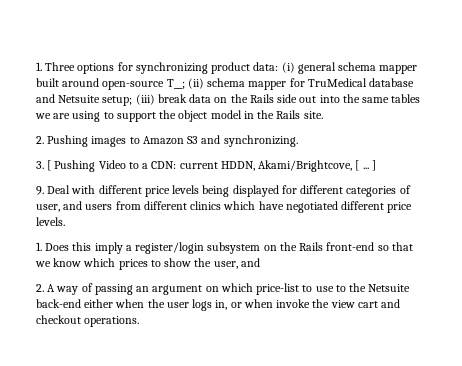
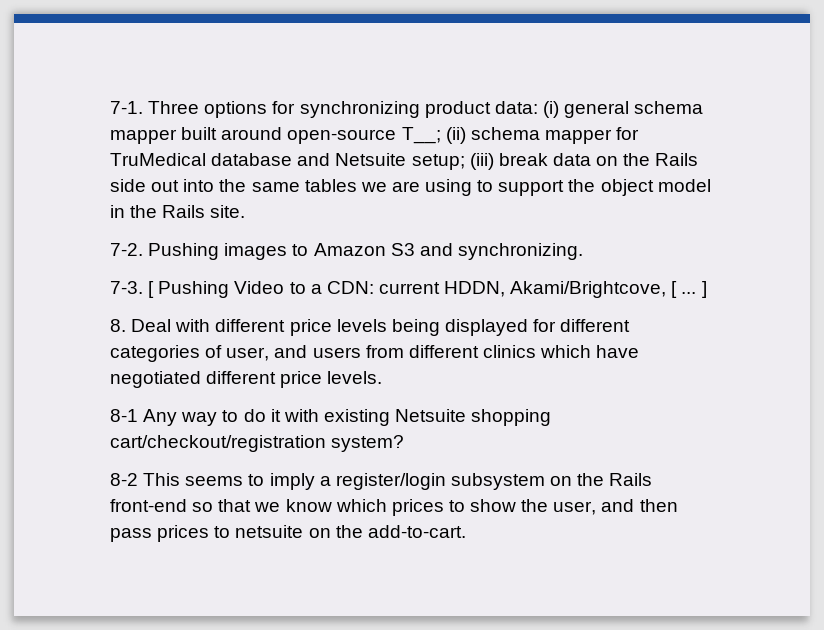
[36,62,42,71] 1. -> [110,101,143,114] 7-1.
[36,136,44,144] 2. -> [110,243,143,256] 7-2.
[36,161,44,169] 3. -> [110,281,143,294] 7-3.
[36,186,44,195] 9. -> [110,319,126,332] 8.
[36,242,92,251] 1. Does this -> [110,409,552,426] [110,435,405,452] [110,473,265,486] 8-1 Any way to do it with existing Netsuite shopping cart/checkout/registration system? // 8-2 This seems to
[36,283,411,295] [36,299,401,311] [36,315,140,327] // 2. A way of passing an argument on which price-list to use to the Netsuite back-end either when the user logs in, or when invoke the view cart and checkout operations. -> [639,499,678,512] [110,525,466,542] then pass prices to netsuite on the add-to-cart.

